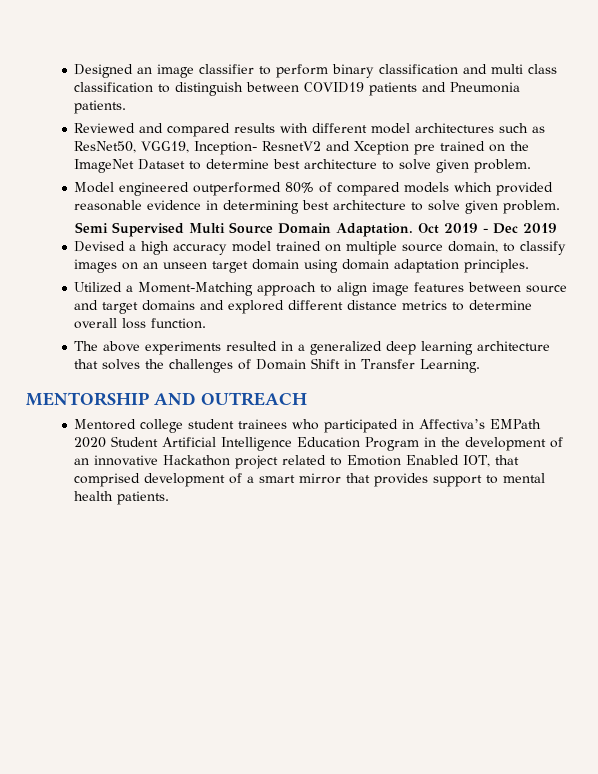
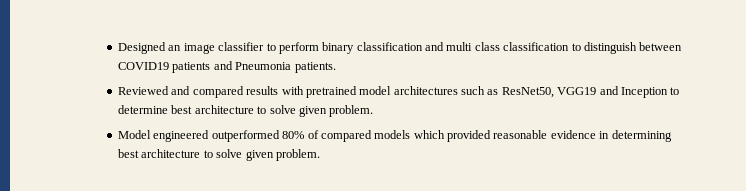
[312,123,368,133] different -> [305,86,357,98] pretrained
[141,141,530,155] [74,159,186,173] VGG19, Inception- ResnetV2 and Xception pre trained on the ImageNet Dataset -> [557,86,668,98] VGG19 and Inception
[75,222,558,237] [74,241,567,255] [74,259,530,273] [74,282,568,296] [74,300,533,314] [74,318,207,329] [74,341,551,355] [74,358,481,373] [26,392,307,406] [74,419,542,433] [74,436,564,451] [74,455,520,469] [74,473,546,487] [74,491,170,505] // Semi Supervised Multi Source Domain Adaptation. Oct 2019 - Dec 2019 // Devised a high accuracy model trained on multiple source domain, to classify images on an unseen target domain using domain adaptation principles. // Utilized a Moment-Matching approach to align image features between source and target domains and explored different distance metrics to determine overall loss function. // The above experiments resulted in a generalized deep learning architecture that solves the challenges of Domain Shift in Transfer Learning. // MENTORSHIP AND OUTREACH // Mentored college student trainees who participated in Affectiva’s EMPath 2020 Student Artificial Intelligence Education Program in the development of an innovative Hackathon project related to Emotion Enabled IOT, that comprised development of a smart mirror that provides support to mental health patients. -> (320, 155) none

